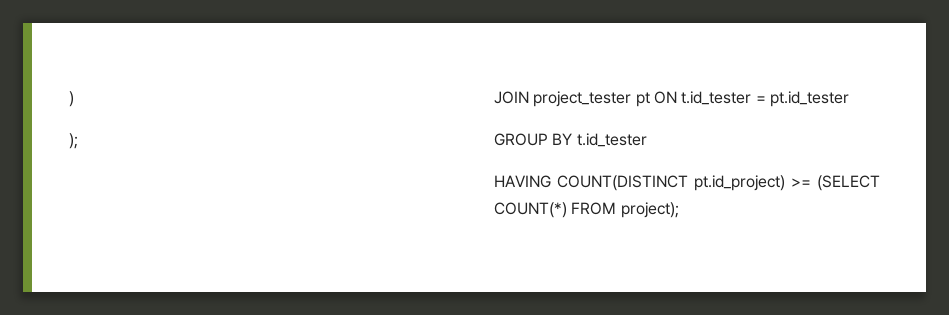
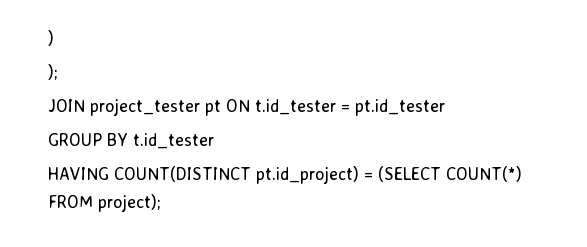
[791,178,811,187] >= -> [363,172,373,180] =

